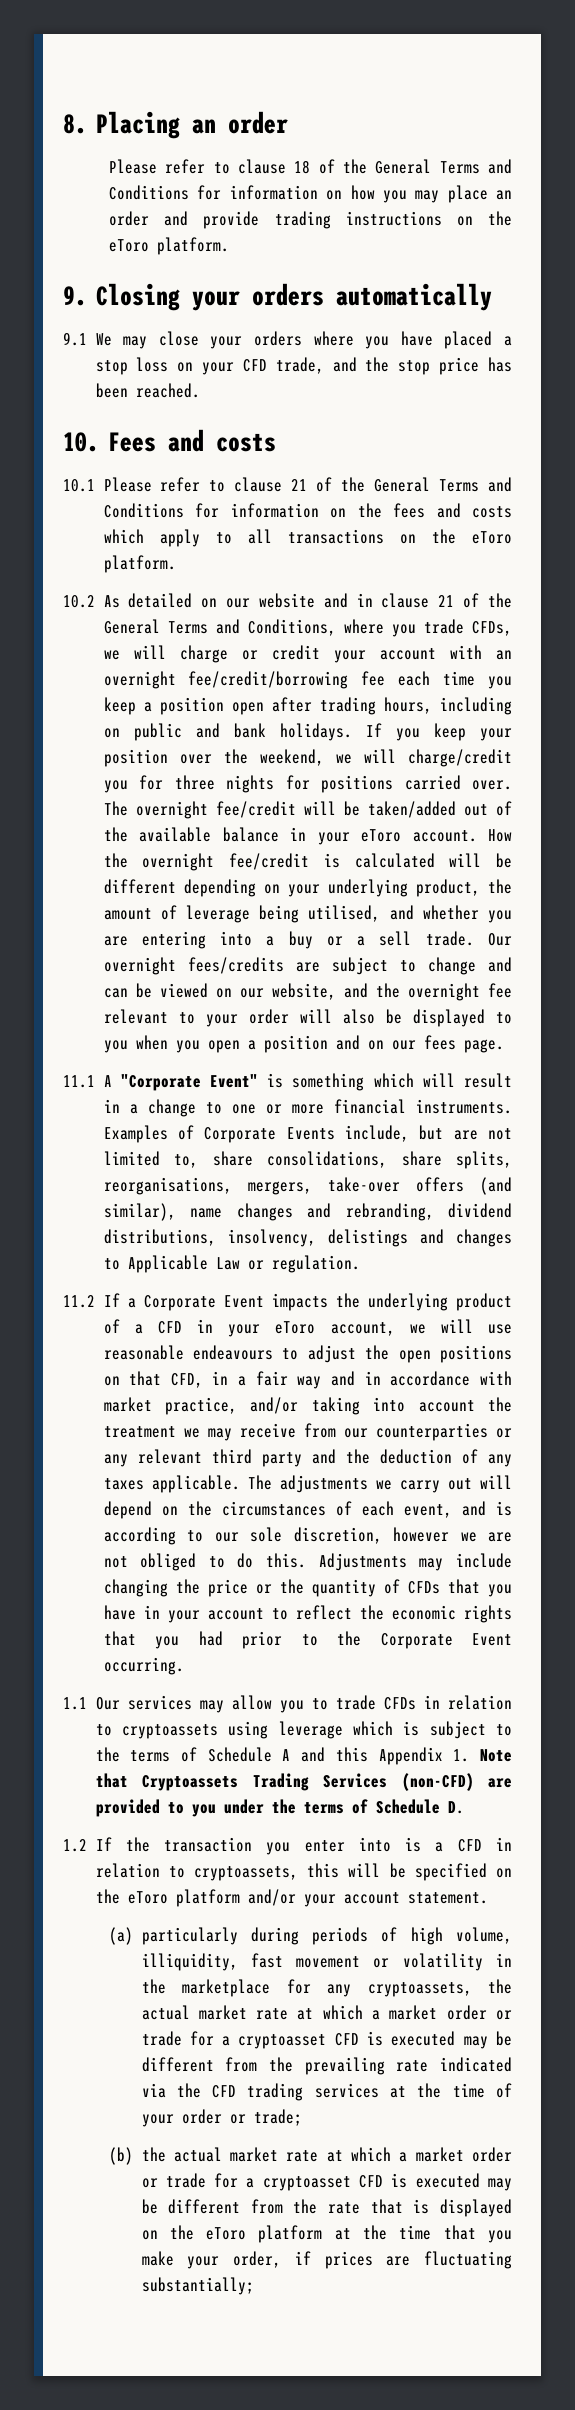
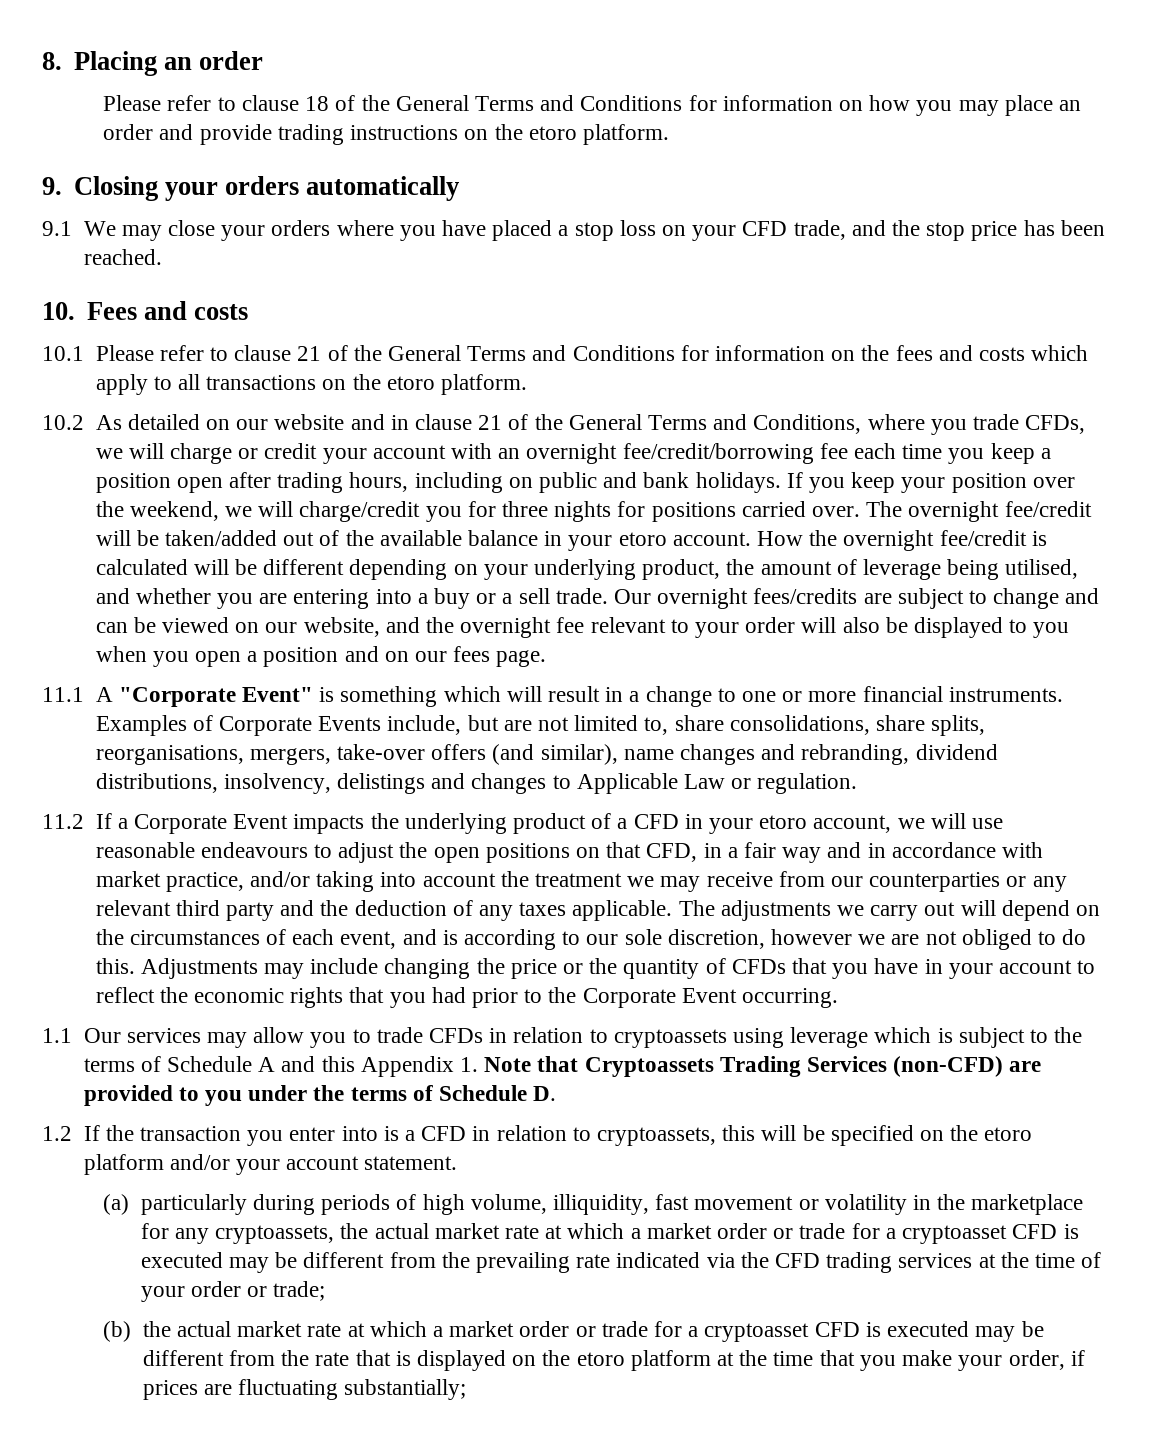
[109,239,150,252] eToro -> [528,126,577,140] etoro
[471,531,512,544] eToro -> [386,376,435,390] etoro
[361,829,401,842] eToro -> [618,532,667,546] etoro
[275,1321,316,1334] eToro -> [759,815,808,829] etoro
[127,1891,168,1904] eToro -> [984,1127,1033,1141] etoro
[206,2227,247,2240] eToro -> [576,1352,625,1366] etoro

